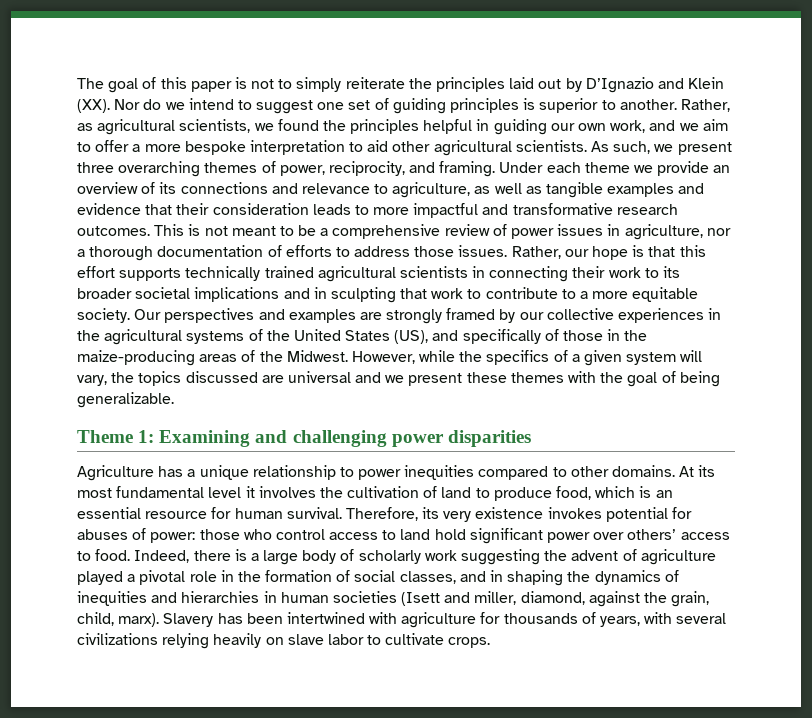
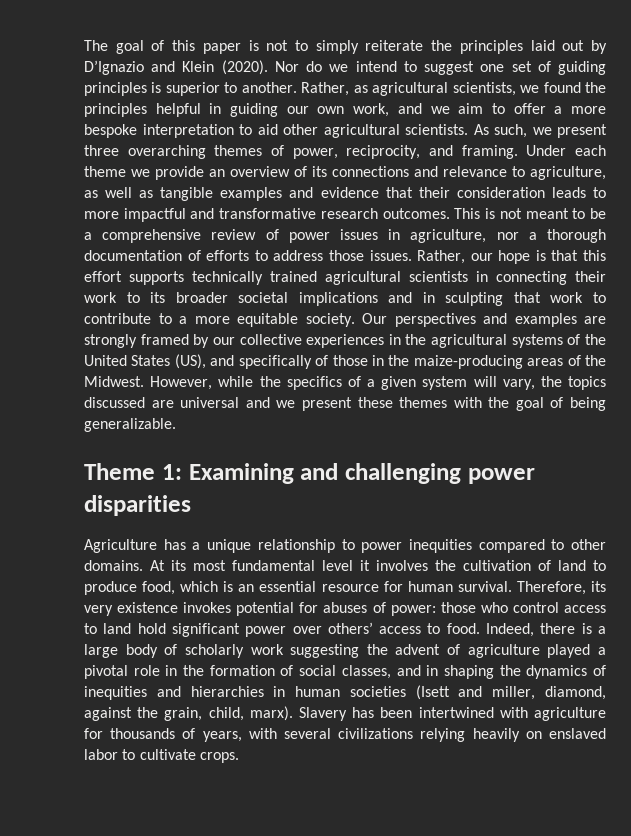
[77,99,110,113] (XX). -> [221,60,268,75] (2020).
[287,634,324,645] slave -> [549,728,606,739] enslaved

